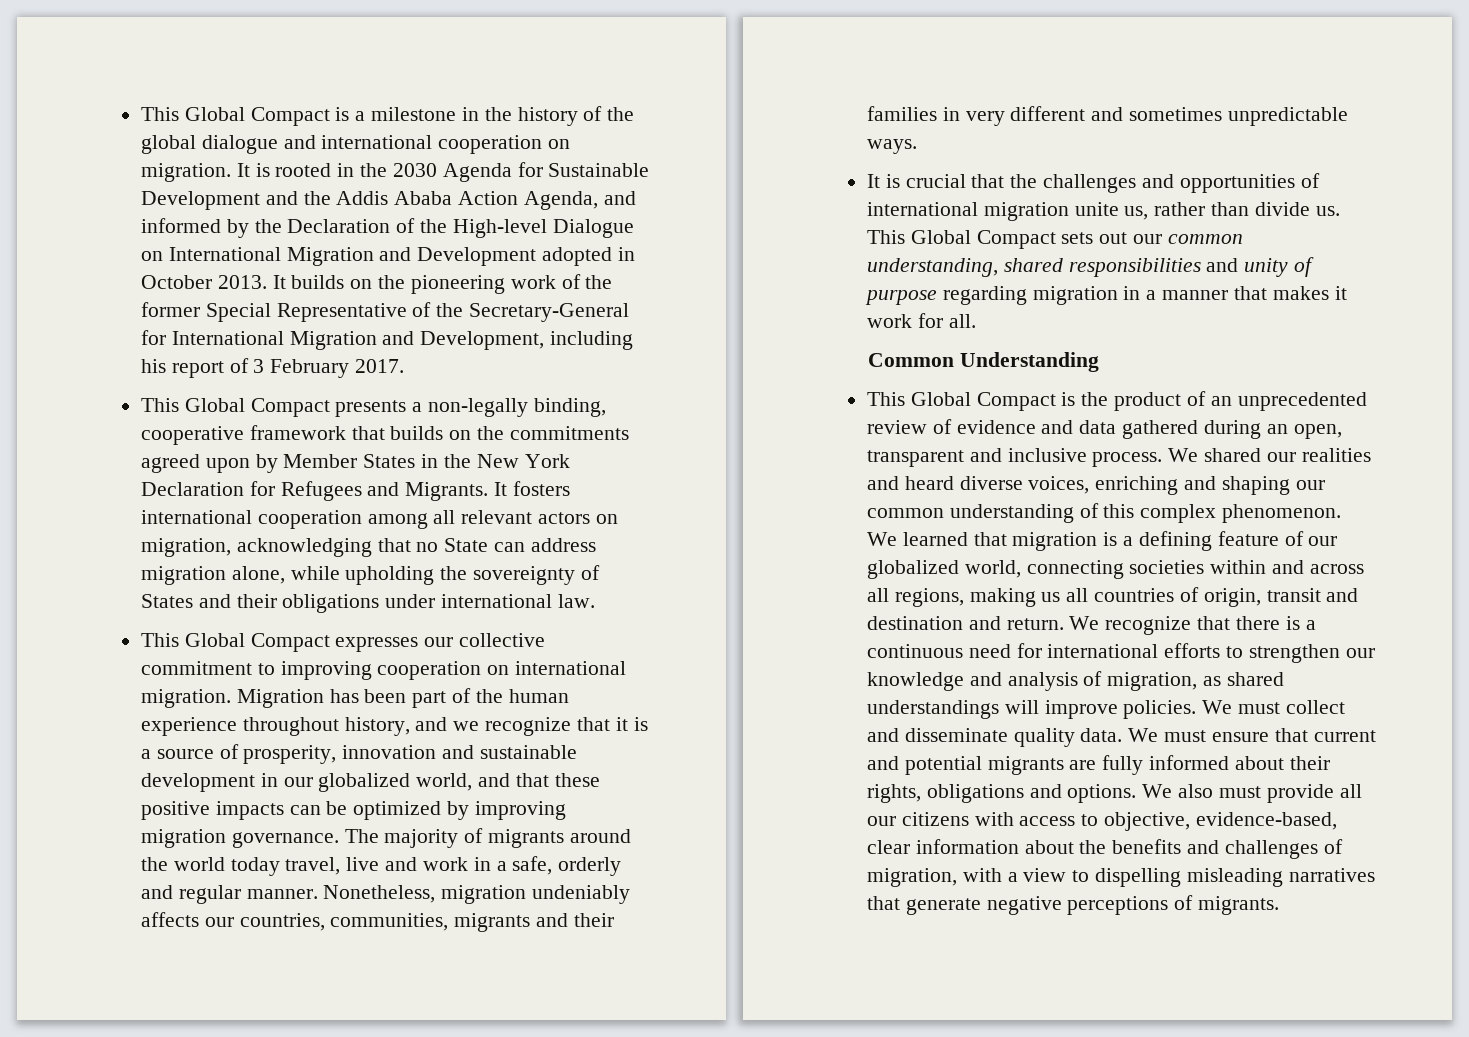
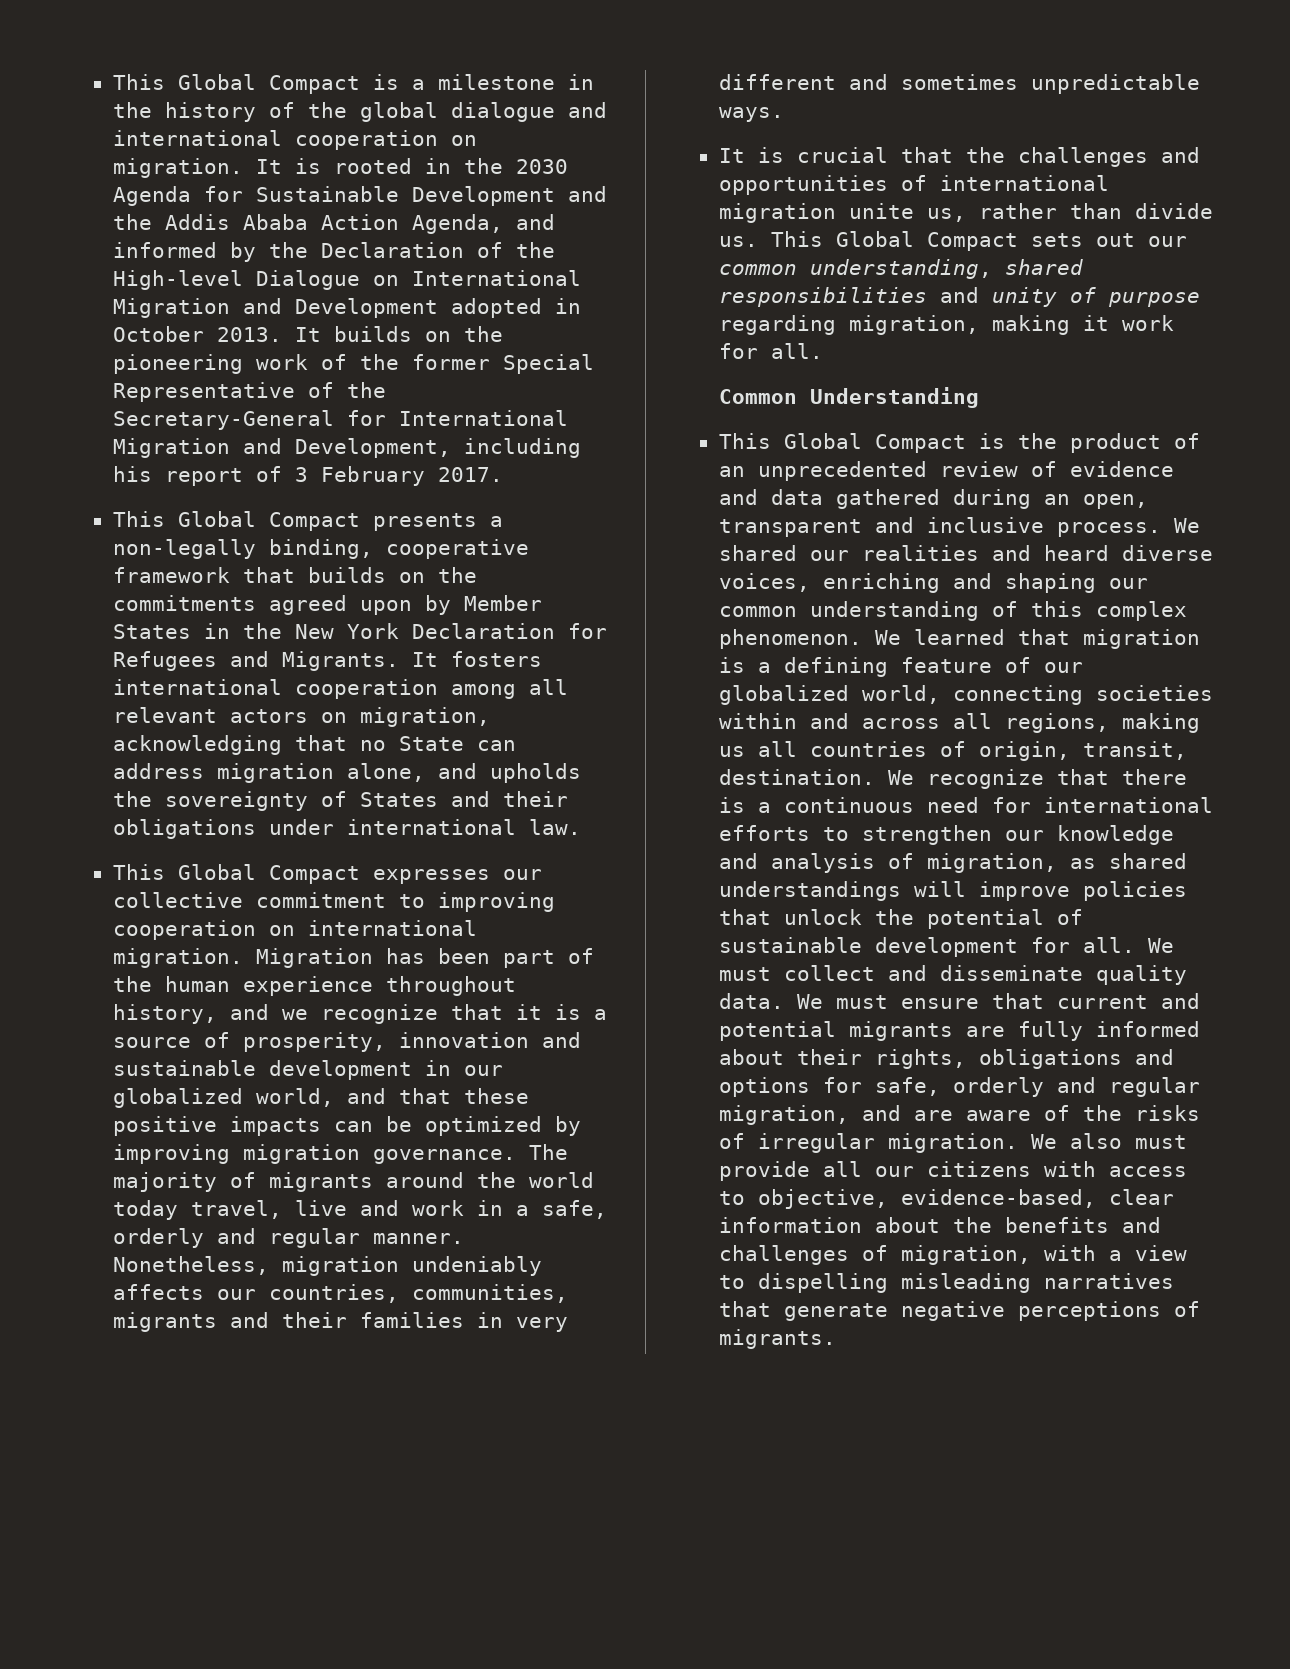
[290,566,435,585] while upholding -> [437,763,581,783] and upholds
[1032,286,1329,305] migration in a manner that makes -> [848,315,1070,335] migration, making
[1266,588,1359,602] [867,616,1064,630] transit and destination and return. -> [1082,741,1187,760] [718,769,875,785] transit, destination.
[1123,700,1197,719] policies. -> [1082,881,1187,901] [718,909,1083,929] [718,937,1135,957] policies that unlock the potential of sustainable development for all.
[1067,784,1137,803] options. -> [718,1077,1200,1097] [718,1105,1200,1125] [718,1133,1018,1153] options for safe, orderly and regular migration, and are aware of the risks of irregular migration.

